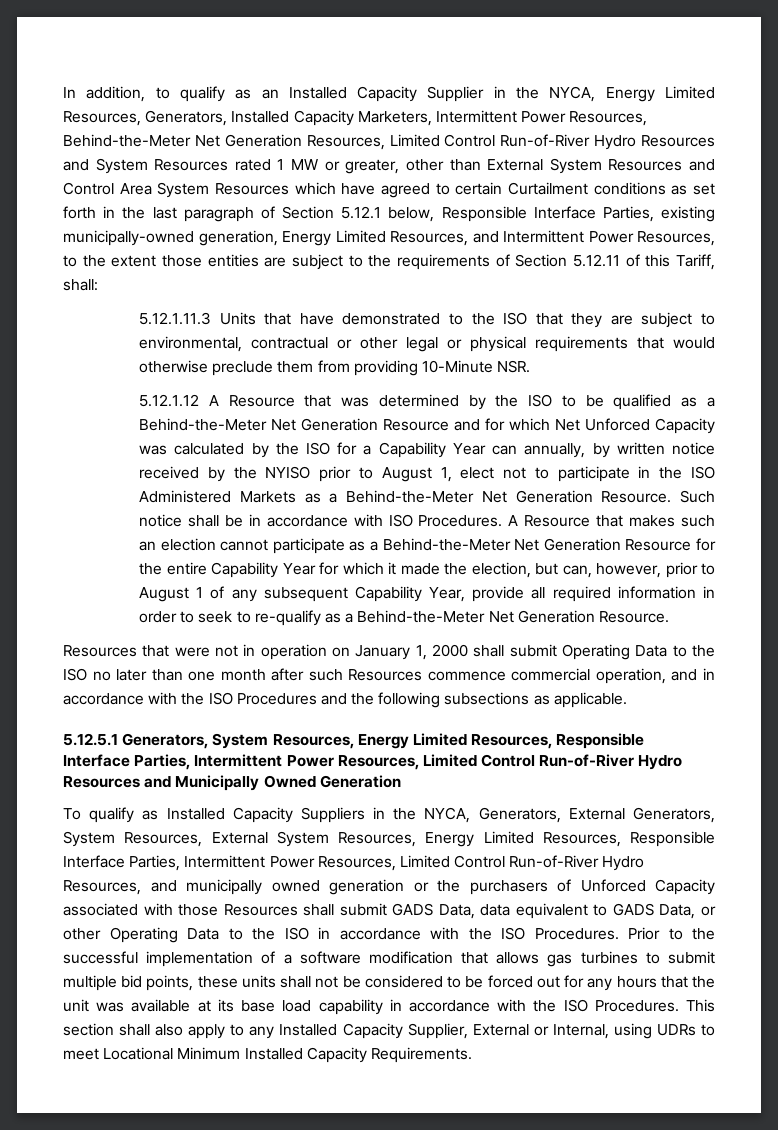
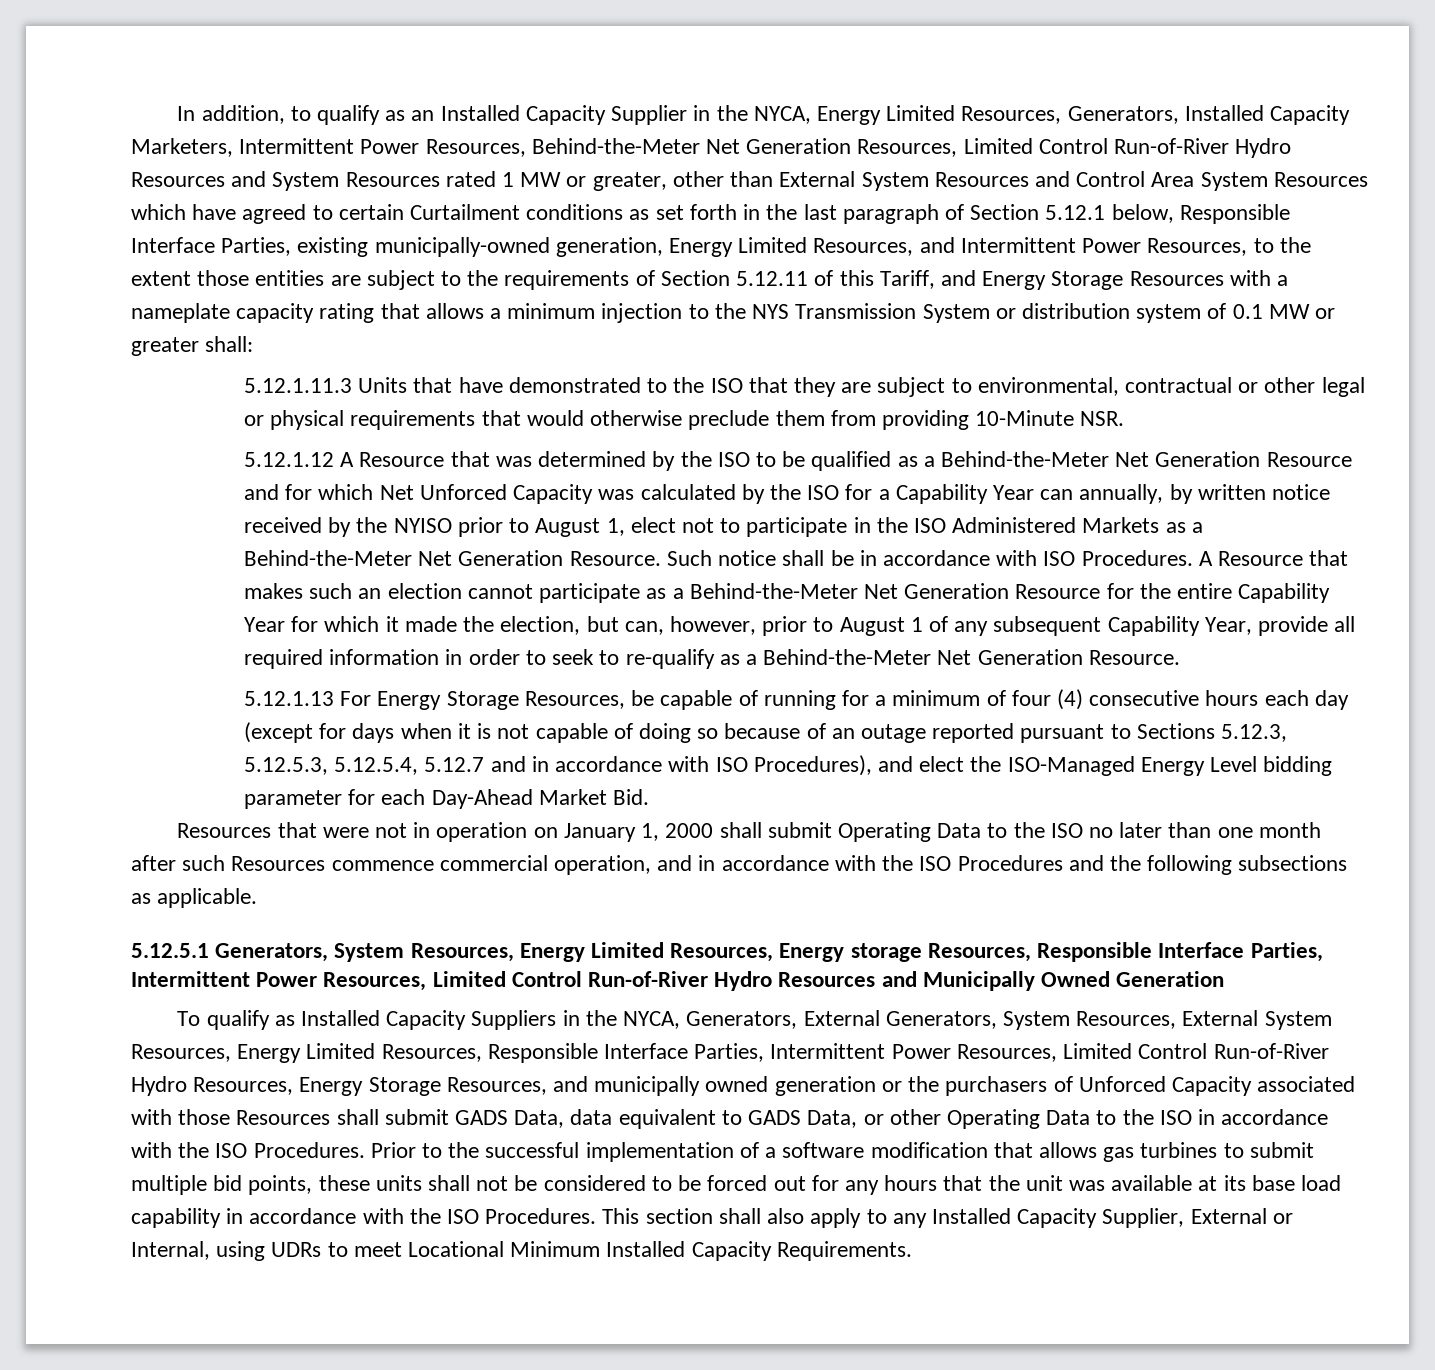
(715, 262) none -> [940,270,1288,290] [131,303,1335,323] [131,337,199,356] and Energy Storage Resources with a nameplate capacity rating that allows a minimum injection to the NYS Transmission System or distribution system of 0.1 MW or greater
(669, 617) none -> [244,689,1349,710] [244,722,1288,743] [244,755,1333,776] [244,789,650,809] // 5.12.1.13 For Energy Storage Resources, be capable of running for a minimum of four (4) consecutive hours each day (except for days when it is not capable of doing so because of an outage reported pursuant to Sections 5.12.3, 5.12.5.3, 5.12.5.4, 5.12.7 and in accordance with ISO Procedures), and elect the ISO-Managed Energy Level bidding parameter for each Day-Ahead Market Bid.
(553, 741) none -> [779,943,1031,962] Energy storage Resources,
(141, 887) none -> [299,1077,547,1096] Energy Storage Resources,

